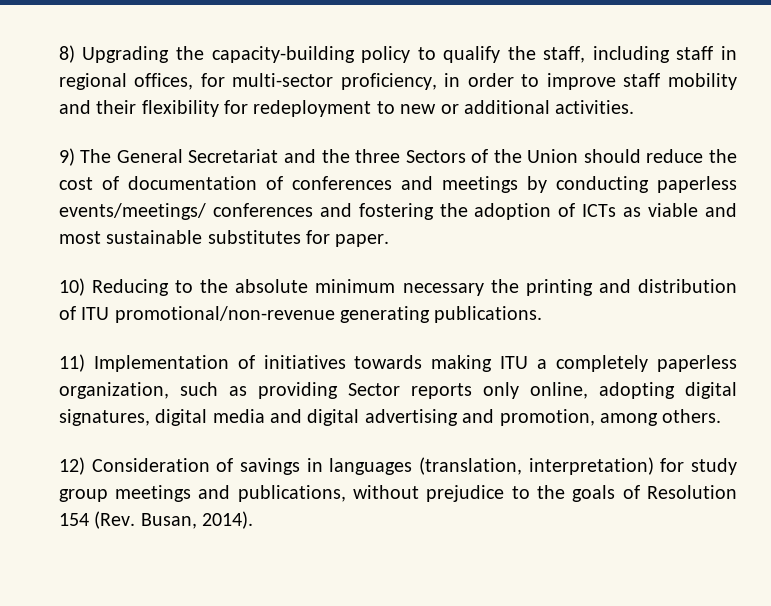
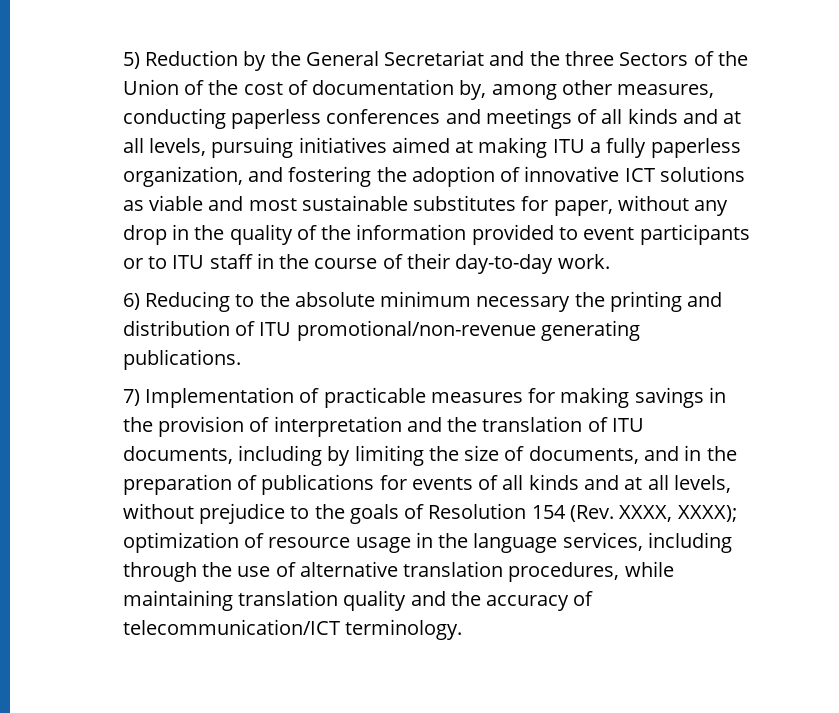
[58,45,738,63] [58,73,737,90] [58,100,635,117] [58,148,112,166] 8) Upgrading the capacity-building policy to qualify the staff, including staff in regional offices, for multi-sector proficiency, in order to improve staff mobility and their flexibility for redeployment to new or additional activities. // 9) The -> [122,50,301,71] 5) Reduction by the
[583,149,704,163] should reduce -> [184,80,205,95] of
[265,176,738,193] [58,203,313,220] of conferences and meetings by conducting paperless events/meetings/ conferences -> [459,80,715,100] [122,108,742,129] [122,137,741,158] [122,166,243,187] by, among other measures, conducting paperless conferences and meetings of all kinds and at all levels, pursuing initiatives aimed at making ITU a fully paperless organization,
[582,204,617,217] ICTs -> [524,166,745,182] innovative ICT solutions
[335,234,390,247] [58,278,85,296] paper. // 10) -> [553,195,729,216] [122,224,750,245] [122,253,610,274] [122,293,140,310] paper, without any drop in the quality of the information provided to event participants or to ITU staff in the course of their day-to-day work. // 6)
[58,354,85,372] 11) -> [122,389,140,406] 7)
[263,355,738,372] [58,382,738,399] [58,409,722,426] [58,457,737,475] [58,485,346,502] initiatives towards making ITU a completely paperless organization, such as providing Sector reports only online, adopting digital signatures, digital media and digital advertising and promotion, among others. // 12) Consideration of savings in languages (translation, interpretation) for study group meetings and publications, -> [323,387,726,408] [122,416,644,437] [122,445,737,466] [122,474,731,495] practicable measures for making savings in the provision of interpretation and the translation of ITU documents, including by limiting the size of documents, and in the preparation of publications for events of all kinds and at all levels,
[140,511,254,529] Busan, 2014). -> [619,505,737,522] [122,532,732,553] [122,561,674,582] [122,590,594,611] [122,619,463,640] XXXX, XXXX); optimization of resource usage in the language services, including through the use of alternative translation procedures, while maintaining translation quality and the accuracy of telecommunication/ICT terminology.

